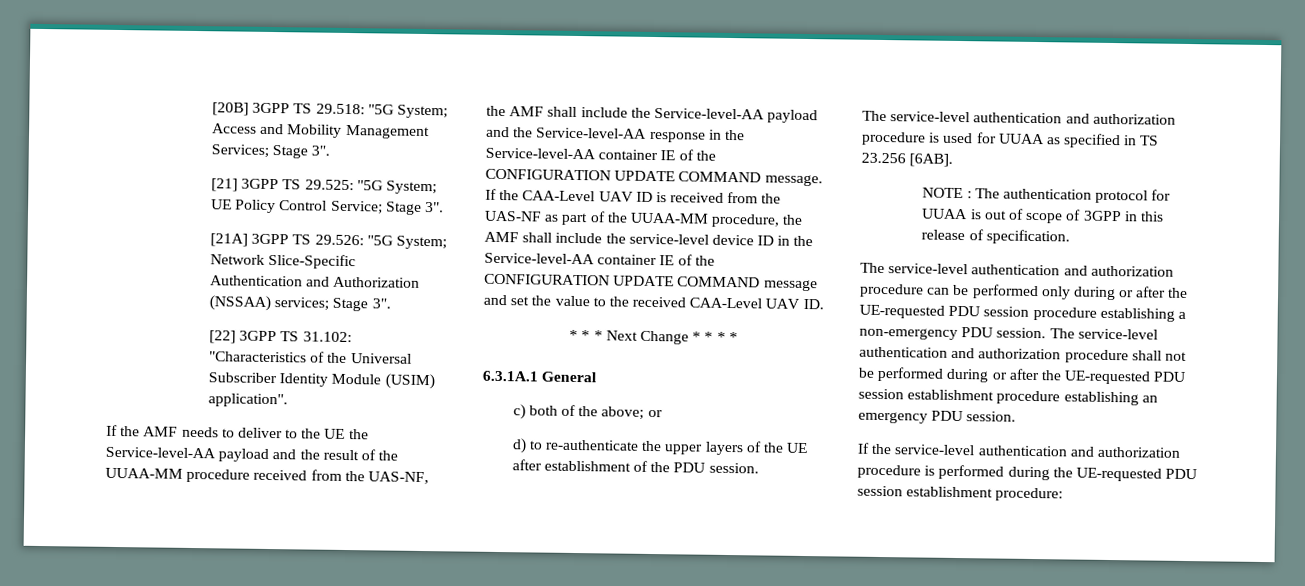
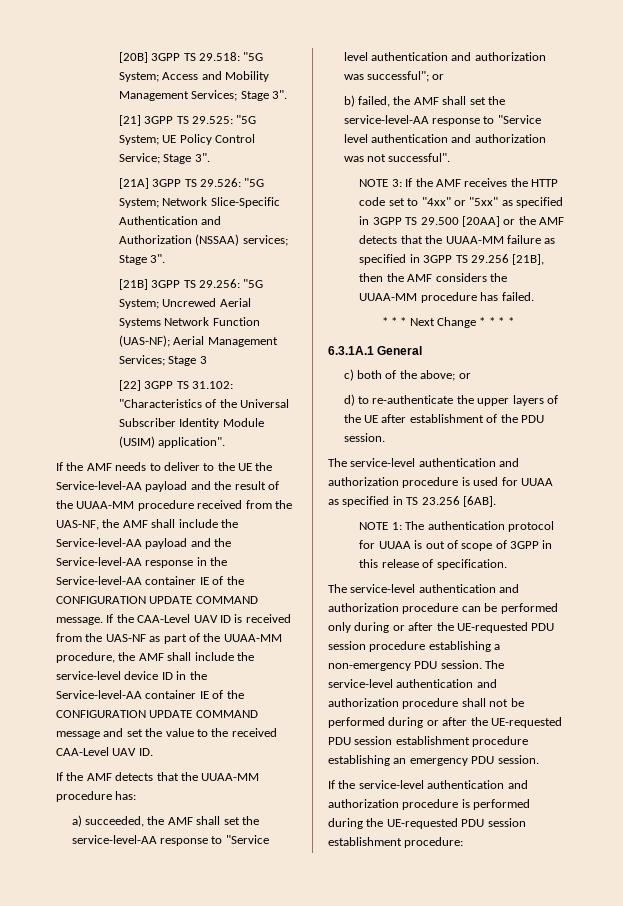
(391, 303) none -> [118,279,264,290] [118,298,251,309] [118,317,260,328] [118,335,278,347] [118,355,207,366] // [21B] 3GPP TS 29.256: "5G System; Uncrewed Aerial Systems Network Function (UAS-NF); Aerial Management Services; Stage 3
(824, 304) none -> [56,772,260,781] [56,791,137,802] [71,815,259,827] [71,835,269,846] [343,52,546,61] [343,71,445,82] [343,95,505,107] [343,115,541,126] [343,134,546,143] [343,153,451,162] [359,178,559,187] [359,197,564,208] [359,216,565,227] [359,235,556,244] [359,254,545,265] [359,273,507,282] [359,292,534,303] // If the AMF detects that the UUAA-MM procedure has: // a) succeeded, the AMF shall set the service-level-AA response to "Service level authentication and authorization was successful"; or // b) failed, the AMF shall set the service-level-AA response to "Service level authentication and authorization was not successful". // NOTE 3: If the AMF receives the HTTP code set to "4xx" or "5xx" as specified in 3GPP TS 29.500 [20AA] or the AMF detects that the UUAA-MM failure as specified in 3GPP TS 29.256 [21B], then the AMF considers the UUAA-MM procedure has failed.
[966,191,972,199] : -> [391,522,402,530] 1:

